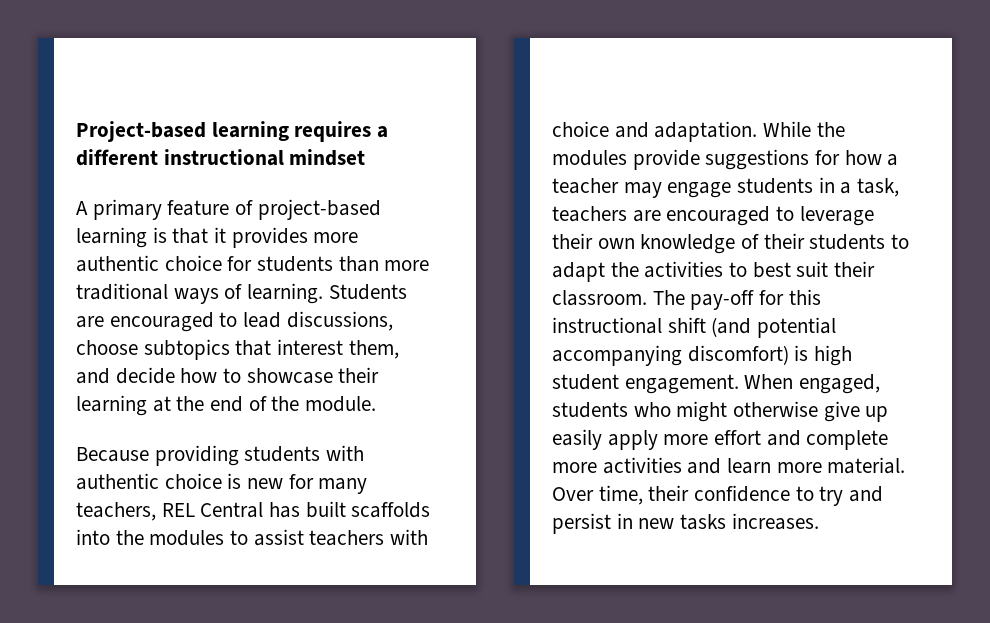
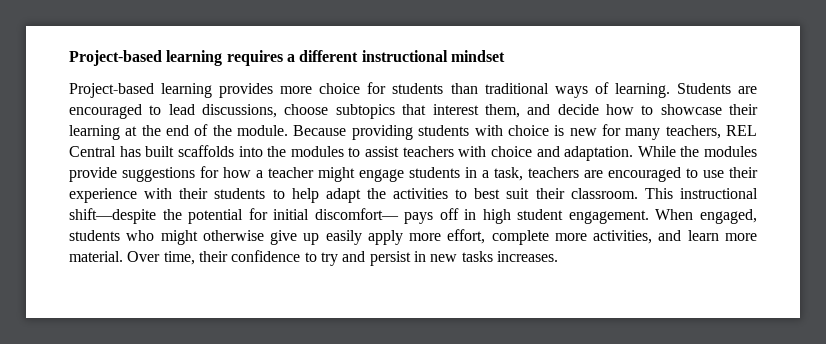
[76,199,381,220] [76,227,227,248] A primary feature of project-based learning is that it -> [69,83,213,98] Project-based learning
[76,255,159,272] authentic -> (313, 90) none
[384,260,430,271] more -> (478, 88) none
(377, 404) // -> (289, 130) none
[76,473,159,490] authentic -> (503, 130) none
[623,182,662,198] may -> [318,167,355,182] might
[799,206,874,226] [552,233,760,254] leverage their own knowledge of -> [703,167,758,178] [69,188,173,203] use their experience with
(910, 241) none -> [291,188,319,203] help
[652,289,821,310] [552,317,837,338] [552,345,809,366] The pay-off for this instructional shift (and potential accompanying discomfort) is -> [644,188,758,199] [69,208,477,224] This instructional shift—despite the potential for initial discomfort— pays off in
[714,430,801,446] effort and -> [447,229,486,244] effort,
[602,457,682,474] activities -> [593,230,653,244] activities,

